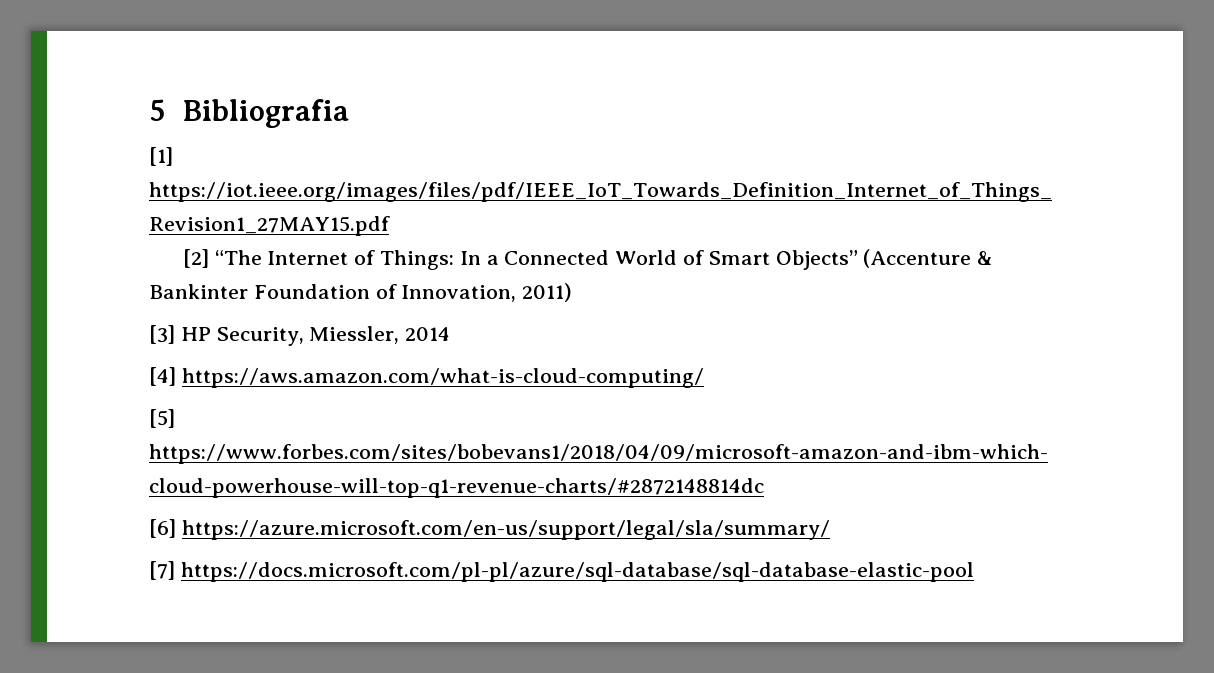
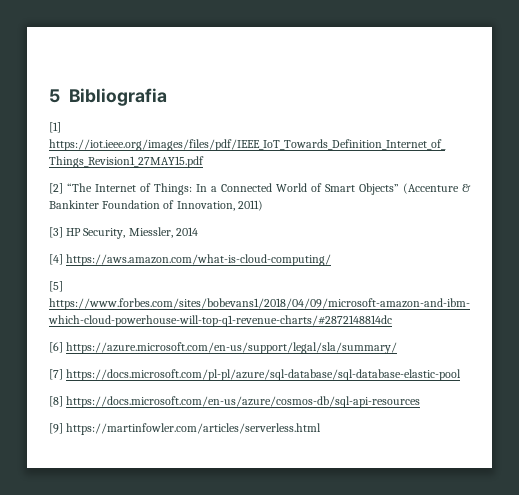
(974, 572) none -> [49,396,421,408] [49,423,322,435] // [8] https://docs.microsoft.com/en-us/azure/cosmos-db/sql-api-resources // [9] https://martinfowler.com/articles/serverless.html

